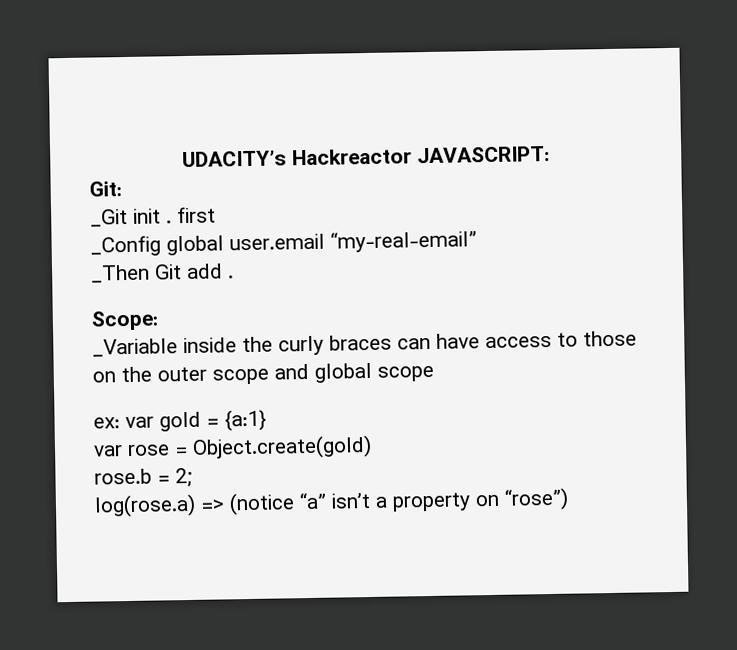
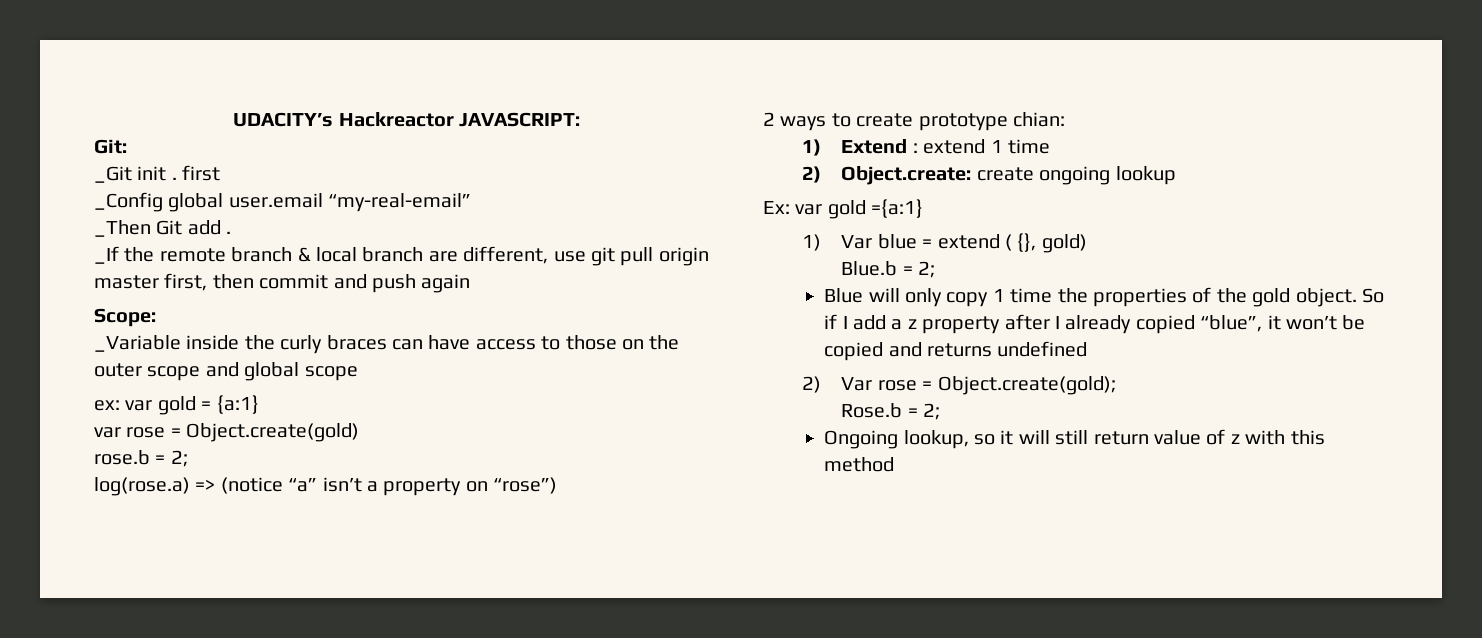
(234, 277) none -> [94,246,709,266] [94,273,471,293] // _If the remote branch & local branch are different, use git pull origin master first, then commit and push again
(569, 499) none -> [763,112,1065,131] [802,139,1050,156] [802,166,1176,185] [763,199,924,219] [802,233,1087,253] [841,261,936,278] [824,287,1384,307] [824,314,1366,334] [824,341,1088,361] [802,376,1116,395] [841,403,941,420] [824,429,1325,449] [824,457,895,472] // 2 ways to create prototype chian: // 1) Extend : extend 1 time // 2) Object.create: create ongoing lookup // Ex: var gold ={a:1} // 1) Var blue = extend ( {}, gold) // Blue.b = 2; // Blue will only copy 1 time the properties of the gold object. So if I add a z property after I already copied “blue”, it won’t be copied and returns undefined // 2) Var rose = Object.create(gold); // Rose.b = 2; // Ongoing lookup, so it will still return value of z with this method

